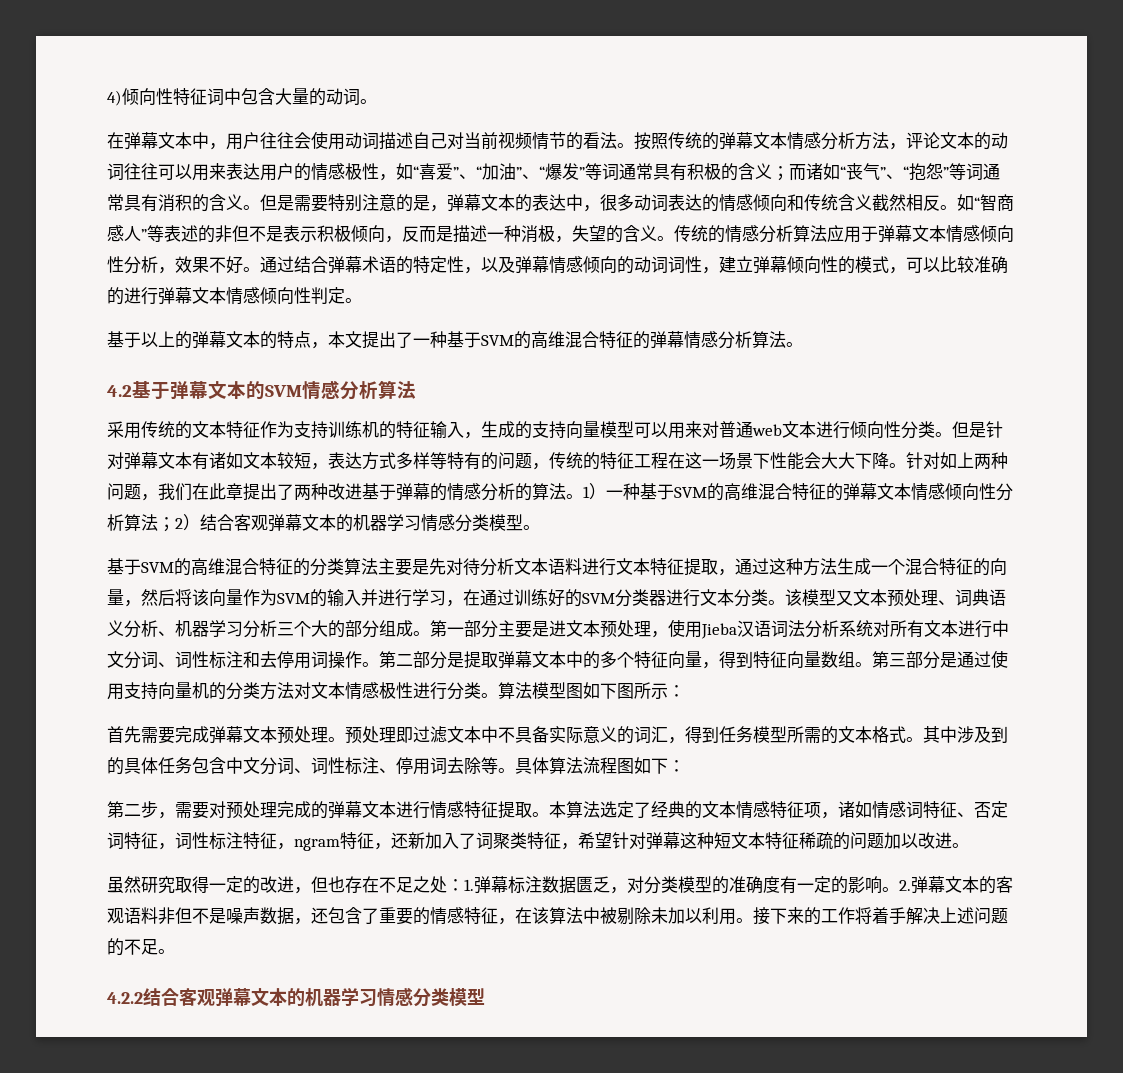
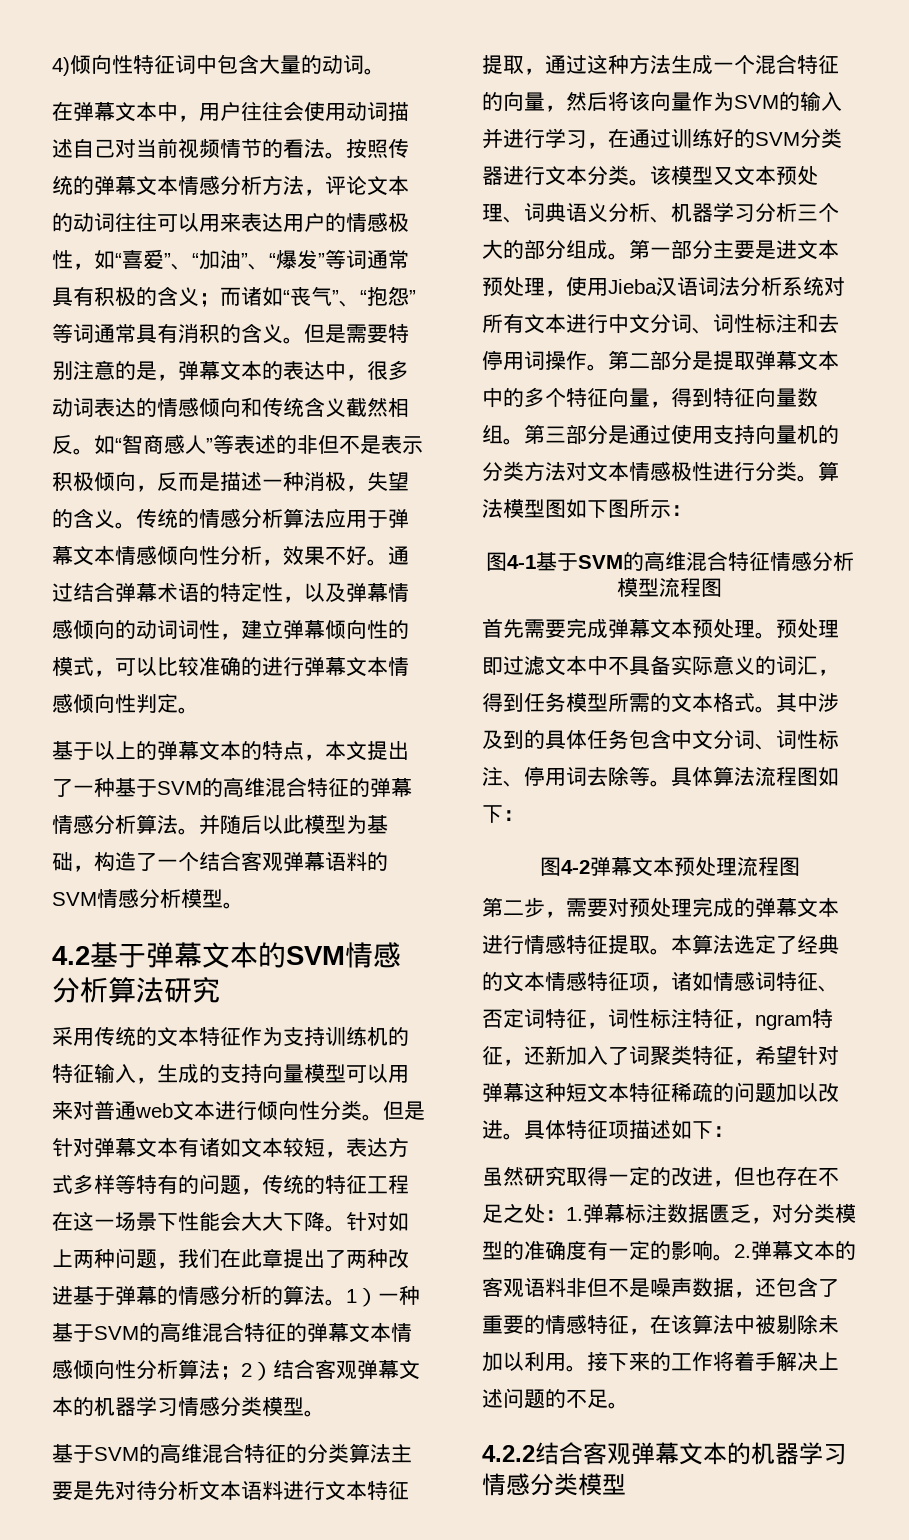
(803, 344) none -> [199,814,388,835] [52,851,388,872] [52,888,244,909] 并随后以此模型为基础，构造了一个结合客观弹幕语料的SVM情感分析模型。
(416, 390) none -> [164,977,220,1003] 研究
(685, 691) none -> [485,551,854,571] [617,577,722,597] // 图4-1基于SVM的高维混合特征情感分析模型流程图
(685, 766) none -> [539,856,800,877] // 图4-2弹幕文本预处理流程图
(969, 845) none -> [524,1119,734,1140] 具体特征项描述如下：

